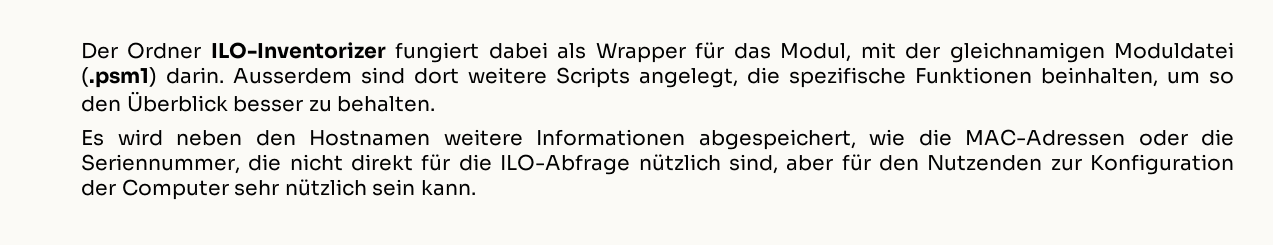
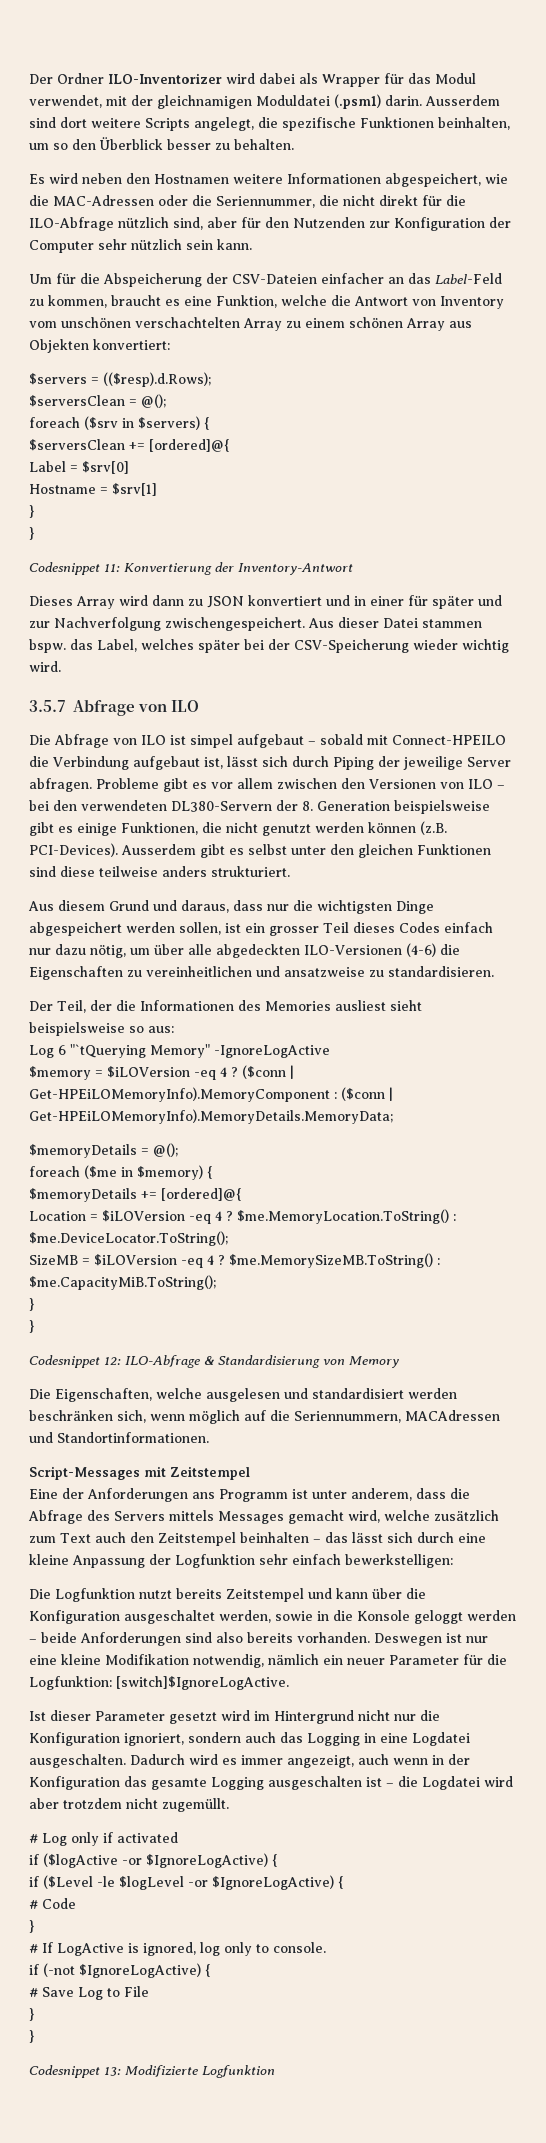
[395,42,480,63] fungiert -> [226,73,255,84] wird
[780,43,852,62] Modul, -> [435,73,476,84] [29,95,102,108] Modul verwendet,
(476, 188) none -> [29,273,502,287] [29,295,504,309] [29,317,472,331] [29,339,170,353] [29,372,211,387] [29,394,166,408] [29,416,210,430] [29,439,230,452] [29,461,129,474] [29,483,157,496] [29,505,34,518] [29,527,34,540] [29,562,353,575] [29,595,502,609] [29,617,482,631] [29,639,509,653] [29,661,61,672] [29,700,200,716] [29,734,506,748] [29,756,511,770] [29,778,505,792] [29,800,490,814] [29,821,447,836] [29,843,491,858] [29,866,290,877] [28,900,434,914] [29,922,493,936] [29,943,460,958] [29,966,494,980] [29,1000,422,1013] [29,1022,174,1036] [29,1044,330,1058] [29,1065,294,1080] [29,1087,393,1102] [29,1109,393,1124] [29,1143,178,1158] [29,1165,213,1180] [29,1188,242,1202] [29,1209,456,1224] [29,1231,228,1246] [29,1253,440,1268] [29,1275,216,1290] [29,1298,34,1311] [29,1320,34,1333] [29,1355,399,1368] [29,1388,457,1402] [29,1410,500,1424] [29,1432,209,1443] [29,1466,250,1480] [29,1488,470,1502] [28,1510,499,1524] [29,1532,486,1546] [29,1554,453,1568] [29,1588,426,1602] [29,1610,516,1624] [29,1632,488,1646] [29,1654,507,1668] [29,1676,289,1690] [29,1710,440,1724] [29,1732,470,1746] [29,1754,470,1768] [29,1776,513,1790] [29,1798,229,1812] [29,1832,178,1846] [29,1853,278,1868] [29,1875,344,1890] [29,1898,76,1909] [29,1920,34,1933] [29,1942,326,1956] [29,1963,211,1978] [29,1986,149,2000] [29,2008,34,2021] [29,2030,34,2043] [29,2065,275,2078] // Um für die Abspeicherung der CSV-Dateien einfacher an das Label-Feld zu kommen, braucht es eine Funktion, welche die Antwort von Inventory vom unschönen verschachtelten Array zu einem schönen Array aus Objekten konvertiert: // $servers = (($resp).d.Rows); // $serversClean = @(); // foreach ($srv in $servers) { // $serversClean += [ordered]@{ // Label = $srv[0] // Hostname = $srv[1] // } // } // Codesnippet 11: Konvertierung der Inventory-Antwort // Dieses Array wird dann zu JSON konvertiert und in einer für später und zur Nachverfolgung zwischengespeichert. Aus dieser Datei stammen bspw. das Label, welches später bei der CSV-Speicherung wieder wichtig wird. // 3.5.7 Abfrage von ILO // Die Abfrage von ILO ist simpel aufgebaut – sobald mit Connect-HPEILO die Verbindung aufgebaut ist, lässt sich durch Piping der jeweilige Server abfragen. Probleme gibt es vor allem zwischen den Versionen von ILO – bei den verwendeten DL380-Servern der 8. Generation beispielsweise gibt es einige Funktionen, die nicht genutzt werden können (z.B. PCI-Devices). Ausserdem gibt es selbst unter den gleichen Funktionen sind diese teilweise anders strukturiert. // Aus diesem Grund und daraus, dass nur die wichtigsten Dinge abgespeichert werden sollen, ist ein grosser Teil dieses Codes einfach nur dazu nötig, um über alle abgedeckten ILO-Versionen (4-6) die Eigenschaften zu vereinheitlichen und ansatzweise zu standardisieren. // Der Teil, der die Informationen des Memories ausliest sieht beispielsweise so aus: // Log 6 "`tQuerying Memory" -IgnoreLogActive // $memory = $iLOVersion -eq 4 ? ($conn | Get-HPEiLOMemoryInfo).MemoryComponent : ($conn | Get-HPEiLOMemoryInfo).MemoryDetails.MemoryData; // $memoryDetails = @(); // foreach ($me in $memory) { // $memoryDetails += [ordered]@{ // Location = $iLOVersion -eq 4 ? $me.MemoryLocation.ToString() : $me.DeviceLocator.ToString(); // SizeMB = $iLOVersion -eq 4 ? $me.MemorySizeMB.ToString() : $me.CapacityMiB.ToString(); // } // } // Codesnippet 12: ILO-Abfrage & Standardisierung von Memory // Die Eigenschaften, welche ausgelesen und standardisiert werden beschränken sich, wenn möglich auf die Seriennummern, MACAdressen und Standortinformationen. // Script-Messages mit Zeitstempel // Eine der Anforderungen ans Programm ist unter anderem, dass die Abfrage des Servers mittels Messages gemacht wird, welche zusätzlich zum Text auch den Zeitstempel beinhalten – das lässt sich durch eine kleine Anpassung der Logfunktion sehr einfach bewerkstelligen: // Die Logfunktion nutzt bereits Zeitstempel und kann über die Konfiguration ausgeschaltet werden, sowie in die Konsole geloggt werden – beide Anforderungen sind also bereits vorhanden. Deswegen ist nur eine kleine Modifikation notwendig, nämlich ein neuer Parameter für die Logfunktion: [switch]$IgnoreLogActive. // Ist dieser Parameter gesetzt wird im Hintergrund nicht nur die Konfiguration ignoriert, sondern auch das Logging in eine Logdatei ausgeschalten. Dadurch wird es immer angezeigt, auch wenn in der Konfiguration das gesamte Logging ausgeschalten ist – die Logdatei wird aber trotzdem nicht zugemüllt. // # Log only if activated // if ($logActive -or $IgnoreLogActive) { // if ($Level -le $logLevel -or $IgnoreLogActive) { // # Code // } // # If LogActive is ignored, log only to console. // if (-not $IgnoreLogActive) { // # Save Log to File // } // } // Codesnippet 13: Modifizierte Logfunktion

